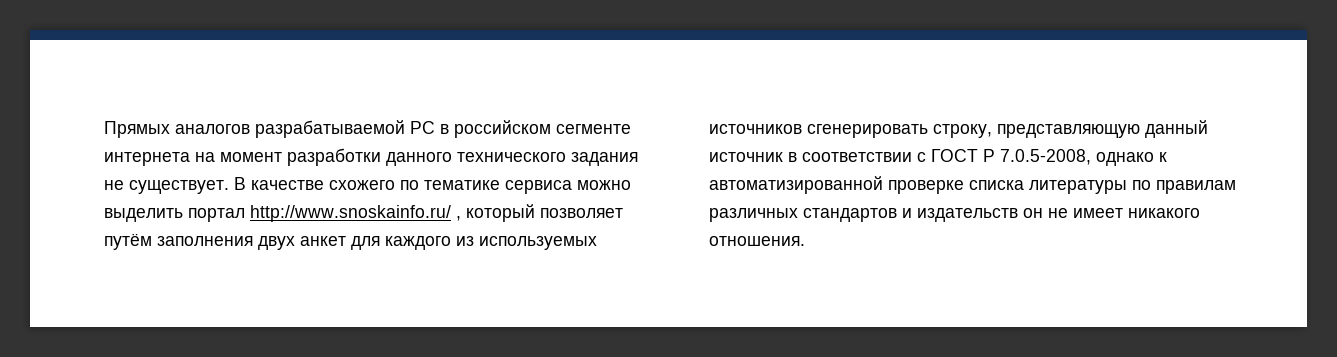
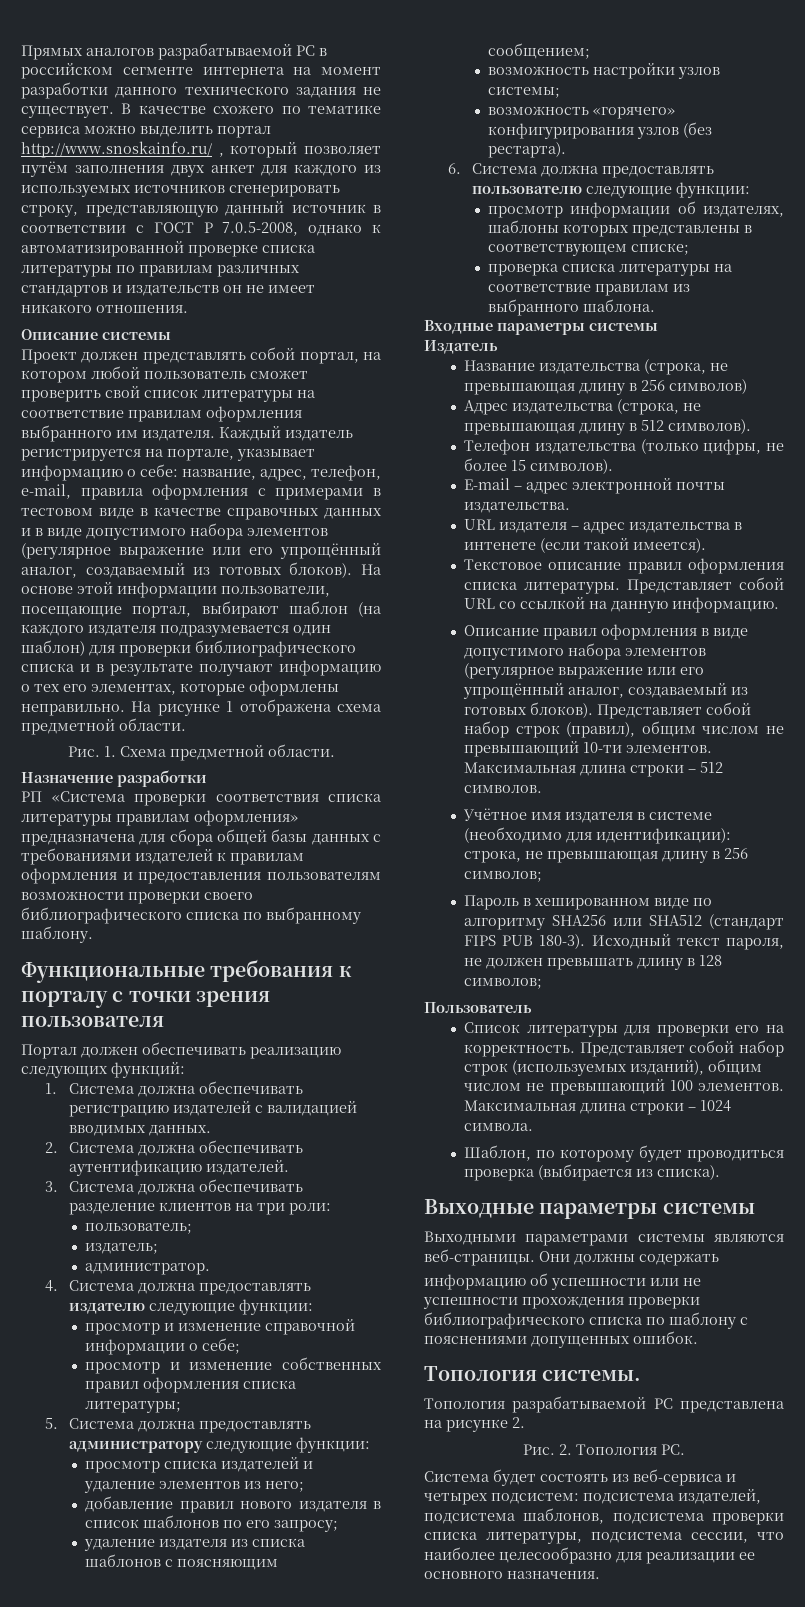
(805, 241) none -> [21,329,171,340] [21,347,381,364] [21,366,308,383] [21,386,315,402] [21,406,302,422] [21,425,353,442] [21,448,315,461] [21,464,381,481] [21,484,381,500] [21,507,382,520] [21,523,328,540] [21,543,381,559] [21,562,381,578] [21,582,330,598] [21,601,381,618] [21,624,331,637] [21,640,356,657] [21,660,381,676] [21,680,339,696] [21,699,381,716] [21,718,186,735] [67,744,335,761] [21,770,207,787] [21,791,381,806] [21,810,298,826] [21,829,381,846] [21,848,304,865] [21,868,381,884] [21,891,253,904] [21,907,361,924] [21,926,93,943] [21,959,352,983] [21,991,270,1008] [21,1016,164,1027] [21,1042,341,1059] [21,1062,185,1078] [45,1081,304,1097] [69,1101,358,1117] [69,1125,212,1136] [45,1140,304,1156] [69,1160,290,1176] [45,1179,304,1195] [69,1202,332,1215] [85,1223,193,1234] [85,1243,159,1254] [85,1263,211,1275] [45,1280,312,1295] [69,1299,314,1315] [85,1319,356,1335] [85,1338,241,1355] [85,1357,382,1374] [85,1377,297,1393] [85,1401,182,1413] [45,1418,312,1433] [69,1437,371,1453] [85,1457,314,1473] [84,1481,305,1493] [85,1496,381,1513] [85,1515,339,1532] [84,1538,306,1551] [85,1554,279,1570] [488,43,591,59] [488,63,721,79] [488,87,561,98] [488,106,676,119] [488,122,713,139] [488,142,567,158] [448,163,715,178] [472,182,751,198] [488,201,784,218] [488,220,753,237] [488,243,690,256] [488,263,733,276] [488,284,691,296] [488,299,656,316] [424,320,658,335] [424,340,498,354] [464,359,729,375] [464,379,748,395] [464,399,702,415] [464,419,752,435] [464,439,784,455] [464,458,614,474] [464,478,726,494] [464,502,571,513] [464,519,743,534] [464,538,707,553] [464,558,784,574] [464,577,784,594] [464,597,780,613] [464,624,749,640] [464,643,707,660] [464,663,705,679] [463,683,749,699] [464,702,752,719] [464,721,784,738] [464,741,713,757] [464,762,724,777] [464,785,543,793] [463,808,713,823] [464,827,732,844] [464,848,749,863] [464,871,543,882] [464,895,713,910] [464,914,784,930] [464,934,784,950] [464,955,723,970] [464,978,543,989] [424,1002,532,1013] [464,1022,784,1037] [464,1040,784,1057] [464,1059,763,1076] [464,1079,784,1095] [464,1100,732,1115] [464,1123,534,1131] [464,1145,784,1162] [464,1164,721,1181] [424,1199,755,1219] [424,1231,784,1246] [424,1249,719,1266] [424,1273,701,1290] [423,1296,700,1309] [424,1312,748,1329] [424,1331,698,1348] [424,1366,642,1381] [424,1396,784,1413] [424,1417,525,1432] [523,1444,685,1455] [424,1469,736,1486] [424,1489,761,1505] [424,1508,784,1525] [424,1531,784,1544] [424,1547,755,1564] [424,1571,600,1579] // Описание системы // Проект должен представлять собой портал, на котором любой пользователь сможет проверить свой список литературы на соответствие правилам оформления выбранного им издателя. Каждый издатель регистрируется на портале, указывает информацию о себе: название, адрес, телефон, e-mail, правила оформления с примерами в тестовом виде в качестве справочных данных и в виде допустимого набора элементов (регулярное выражение или его упрощённый аналог, создаваемый из готовых блоков). На основе этой информации пользователи, посещающие портал, выбирают шаблон (на каждого издателя подразумевается один шаблон) для проверки библиографического списка и в результате получают информацию о тех его элементах, которые оформлены неправильно. На рисунке 1 отображена схема предметной области. // Рис. 1. Схема предметной области. // Назначение разработки // РП «Система проверки соответствия списка литературы правилам оформления» предназначена для сбора общей базы данных с требованиями издателей к правилам оформления и предоставления пользователям возможности проверки своего библиографического списка по выбранному шаблону. // Функциональные требования к порталу с точки зрения пользователя // Портал должен обеспечивать реализацию следующих функций: // 1. Система должна обеспечивать регистрацию издателей с валидацией вводимых данных. // 2. Система должна обеспечивать аутентификацию издателей. // 3. Система должна обеспечивать разделение клиентов на три роли: // пользователь; // издатель; // администратор. // 4. Система должна предоставлять издателю следующие функции: // просмотр и изменение справочной информации о себе; // просмотр и изменение собственных правил оформления списка литературы; // 5. Система должна предоставлять администратору следующие функции: // просмотр списка издателей и удаление элементов из него; // добавление правил нового издателя в список шаблонов по его запросу; // удаление издателя из списка шаблонов с поясняющим сообщением; // возможность настройки узлов системы; // возможность «горячего» конфигурирования узлов (без рестарта). // 6. Система должна предоставлять пользователю следующие функции: // просмотр информации об издателях, шаблоны которых представлены в соответствующем списке; // проверка списка литературы на соответствие правилам из выбранного шаблона. // Входные параметры системы // Издатель // Название издательства (строка, не превышающая длину в 256 символов) // Адрес издательства (строка, не превышающая длину в 512 символов). // Телефон издательства (только цифры, не более 15 символов). // E-mail ‒ адрес электронной почты издательства. // URL издателя ‒ адрес издательства в интенете (если такой имеется). // Текстовое описание правил оформления списка литературы. Представляет собой URL со ссылкой на данную информацию. // Описание правил оформления в виде допустимого набора элементов (регулярное выражение или его упрощённый аналог, создаваемый из готовых блоков). Представляет собой набор строк (правил), общим числом не превышающий 10-ти элементов. Максимальная длина строки – 512 символов. // Учётное имя издателя в системе (необходимо для идентификации): строка, не превышающая длину в 256 символов; // Пароль в хешированном виде по алгоритму SHA256 или SHA512 (стандарт FIPS PUB 180-3). Исходный текст пароля, не должен превышать длину в 128 символов; // Пользователь // Список литературы для проверки его на корректность. Представляет собой набор строк (используемых изданий), общим числом не превышающий 100 элементов. Максимальная длина строки – 1024 символа. // Шаблон, по которому будет проводиться проверка (выбирается из списка). // Выходные параметры системы // Выходными параметрами системы являются веб-страницы. Они должны содержать // информацию об успешности или не успешности прохождения проверки библиографического списка по шаблону с пояснениями допущенных ошибок. // Топология системы. // Топология разрабатываемой РС представлена на рисунке 2. // Рис. 2. Топология РС. // Система будет состоять из веб-сервиса и четырех подсистем: подсистема издателей, подсистема шаблонов, подсистема проверки списка литературы, подсистема сессии, что наиболее целесообразно для реализации ее основного назначения.

